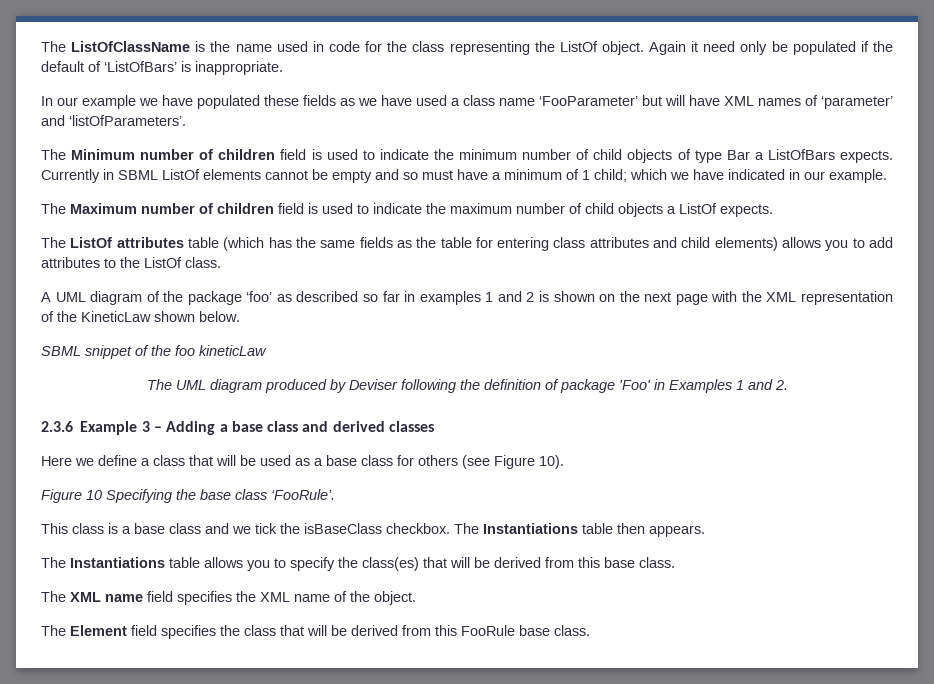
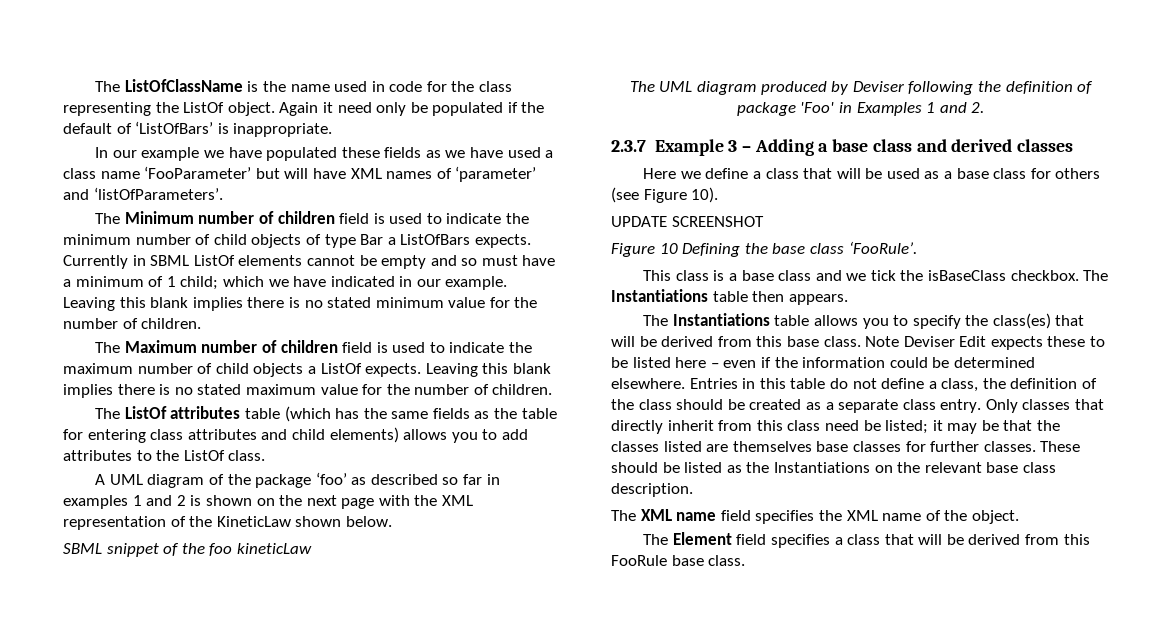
(887, 176) none -> [63,297,538,311] [63,318,202,329] Leaving this blank implies there is no stated minimum value for the number of children.
(773, 210) none -> [425,363,551,377] [63,384,553,398] Leaving this blank implies there is no stated maximum value for the number of children.
[41,421,73,432] 2.3.6 -> [611,140,646,152] 2.3.7
(564, 462) none -> [611,216,764,227] // UPDATE SCREENSHOT
[106,489,172,503] Specifying -> [682,243,741,257] Defining
(675, 562) none -> [865,336,1106,350] [611,357,1035,368] [611,378,1098,392] [611,399,1105,413] [611,420,1061,434] [611,441,1081,452] [611,462,1056,473] [611,483,693,497] Note Deviser Edit expects these to be listed here – even if the information could be determined elsewhere. Entries in this table do not define a class, the definition of the class should be created as a separate class entry. Only classes that directly inherit from this class need be listed; it may be that the classes listed are themselves base classes for further classes. These should be listed as the Instantiations on the relevant base class description.
[220,625,240,636] the -> [834,537,843,545] a

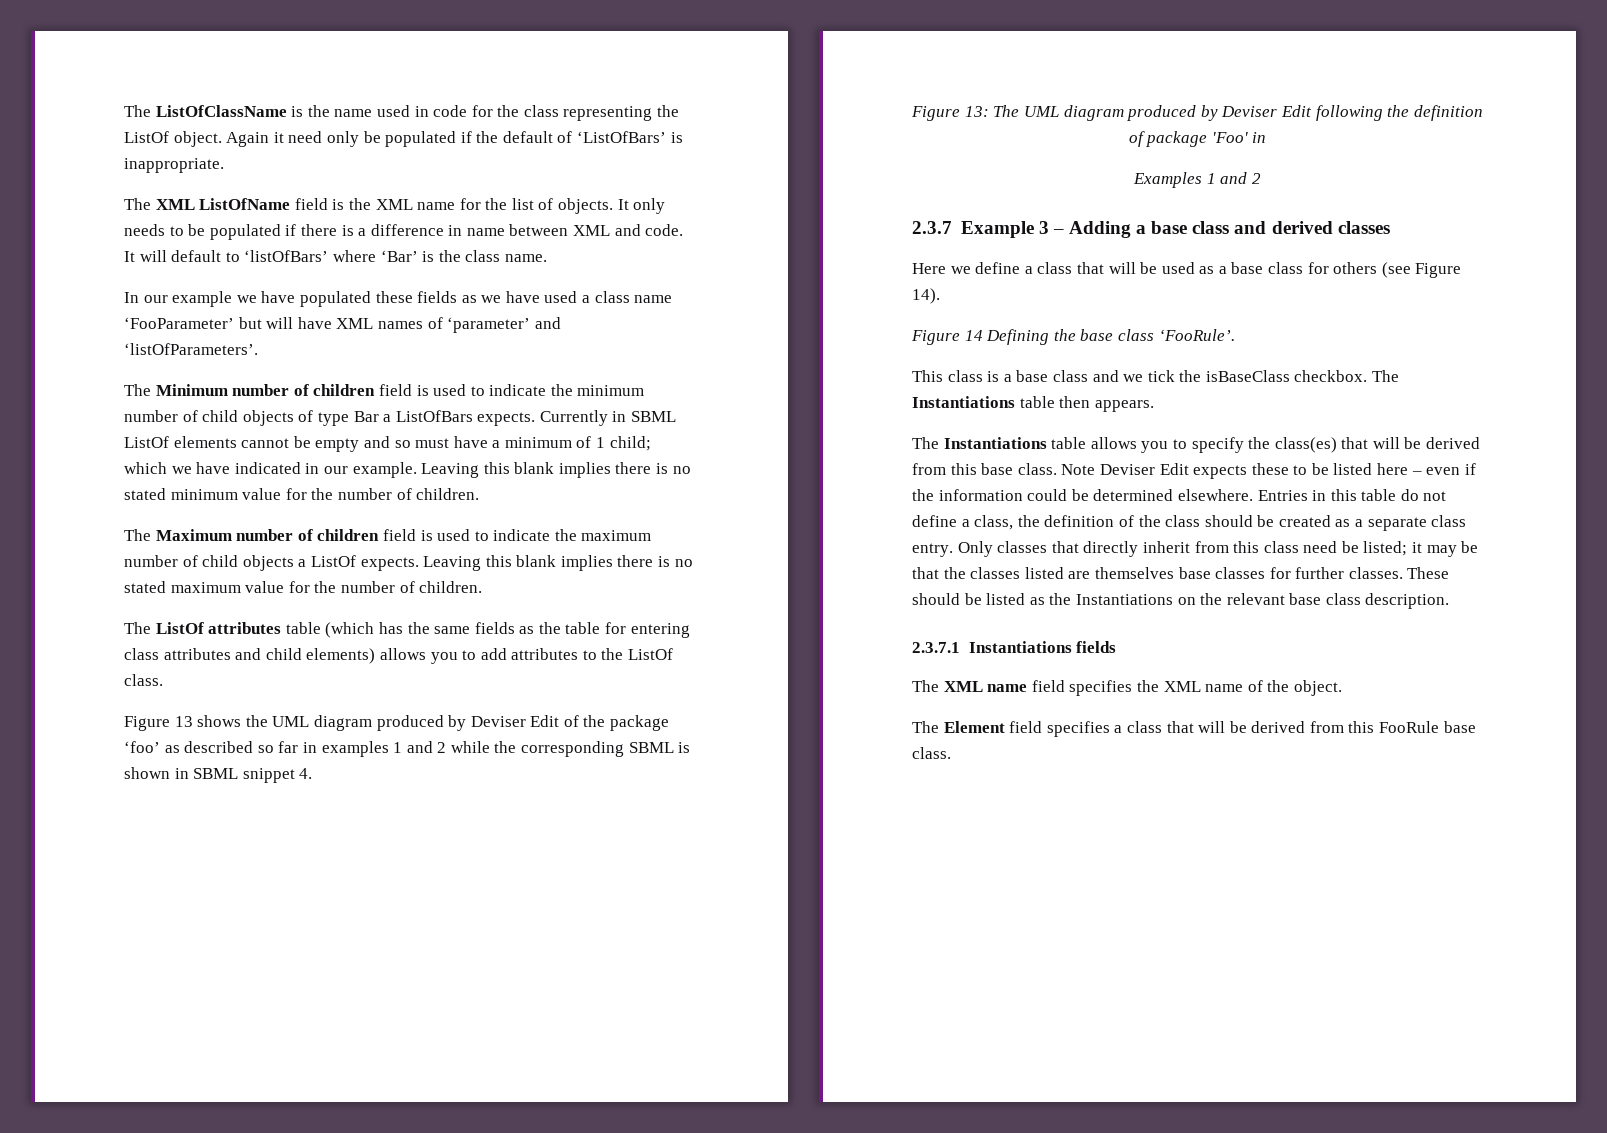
(333, 130) none -> [124,198,666,214] [124,224,684,240] [124,250,547,262] // The XML ListOfName field is the XML name for the list of objects. It only needs to be populated if there is a difference in name between XML and code. It will default to ‘listOfBars’ where ‘Bar’ is the class name.
[95,474,205,488] A UML diagram -> [124,715,560,731] Figure 13 shows the UML diagram produced by Deviser Edit
[190,495,474,509] [63,516,392,530] [63,543,312,557] is shown on the next page with the XML representation of the KineticLaw shown below. // SBML snippet of the foo kineticLaw // -> [450,741,691,757] [124,767,313,783] [911,106,989,121] while the corresponding SBML is shown in SBML snippet 4. // Figure 13:
(904, 86) none -> [1280,105,1312,117] Edit
(852, 107) none -> (1267, 137) //
[971,102,985,113] 2. -> [1251,173,1261,184] 2
[691,187,719,203] [611,216,764,227] [611,243,678,257] 10). // UPDATE SCREENSHOT // Figure 10 -> [912,288,940,304] [911,330,983,345] 14). // Figure 14
(693, 490) none -> [912,641,1117,653] // 2.3.7.1 Instantiations fields

